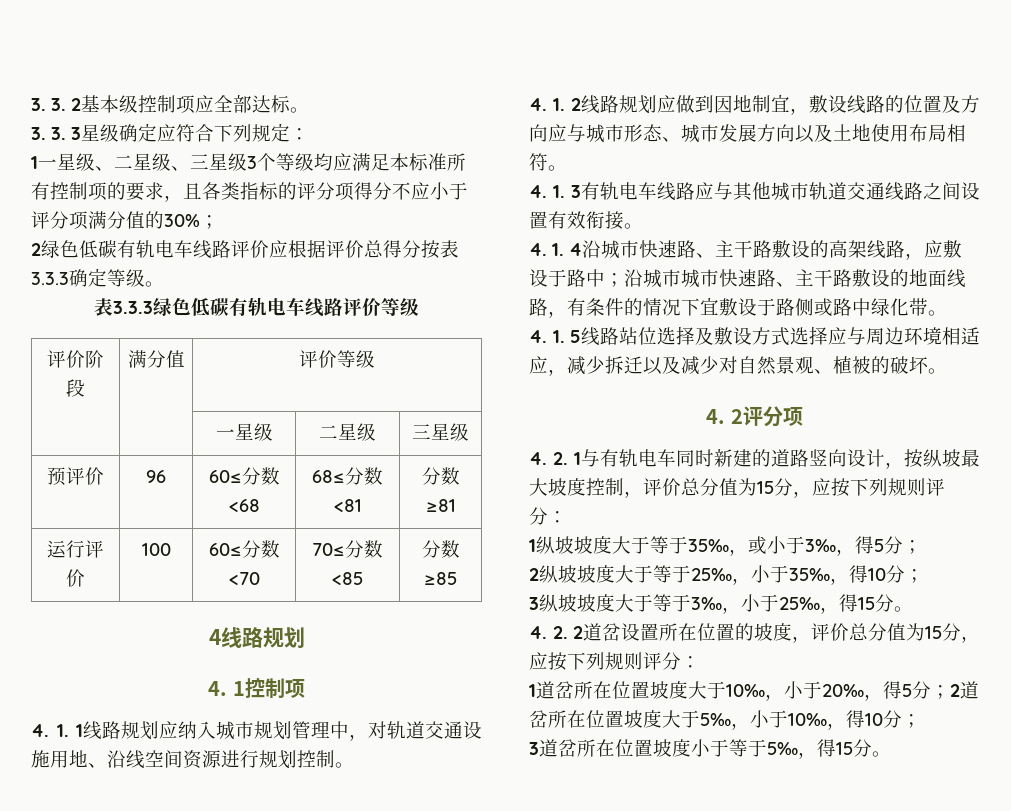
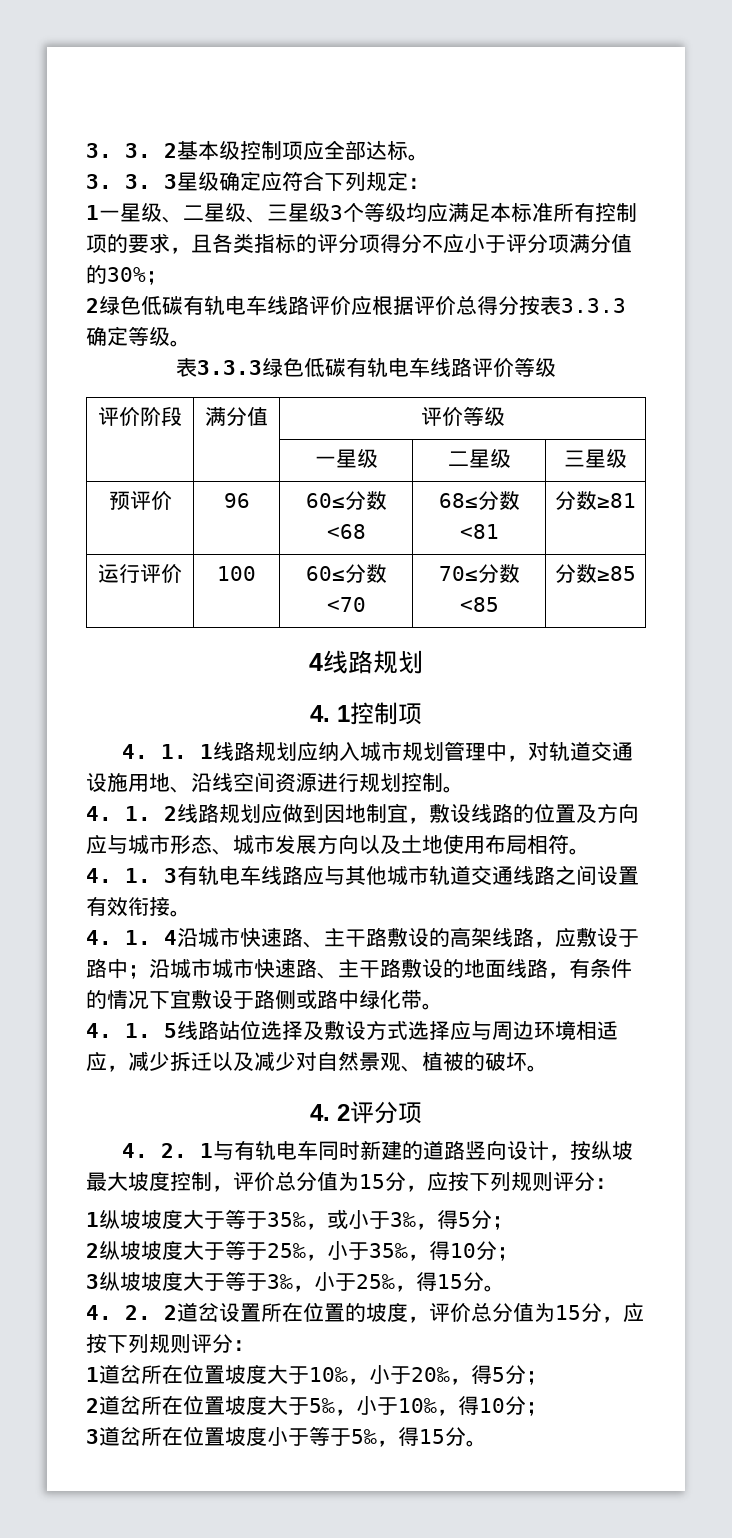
(950, 692) none -> (547, 1378) //

